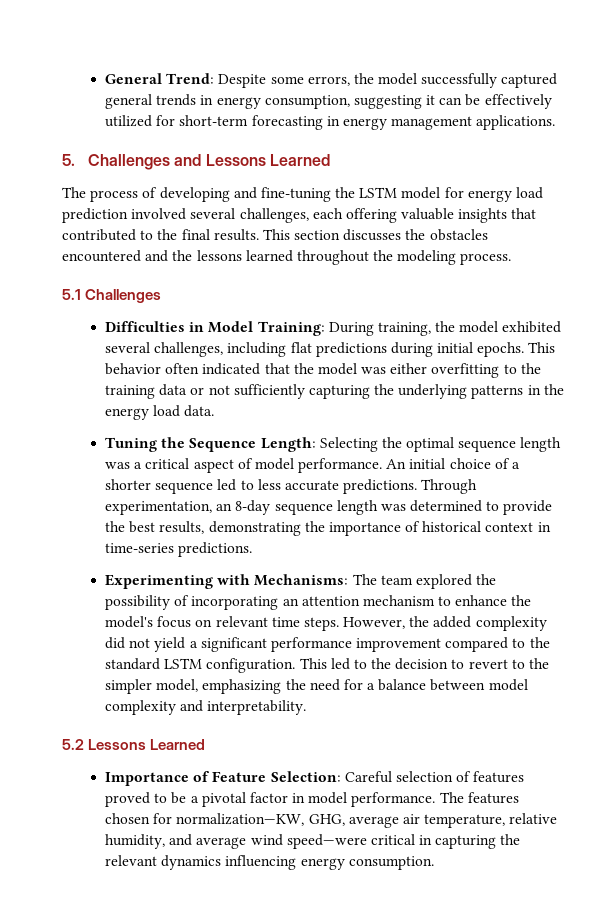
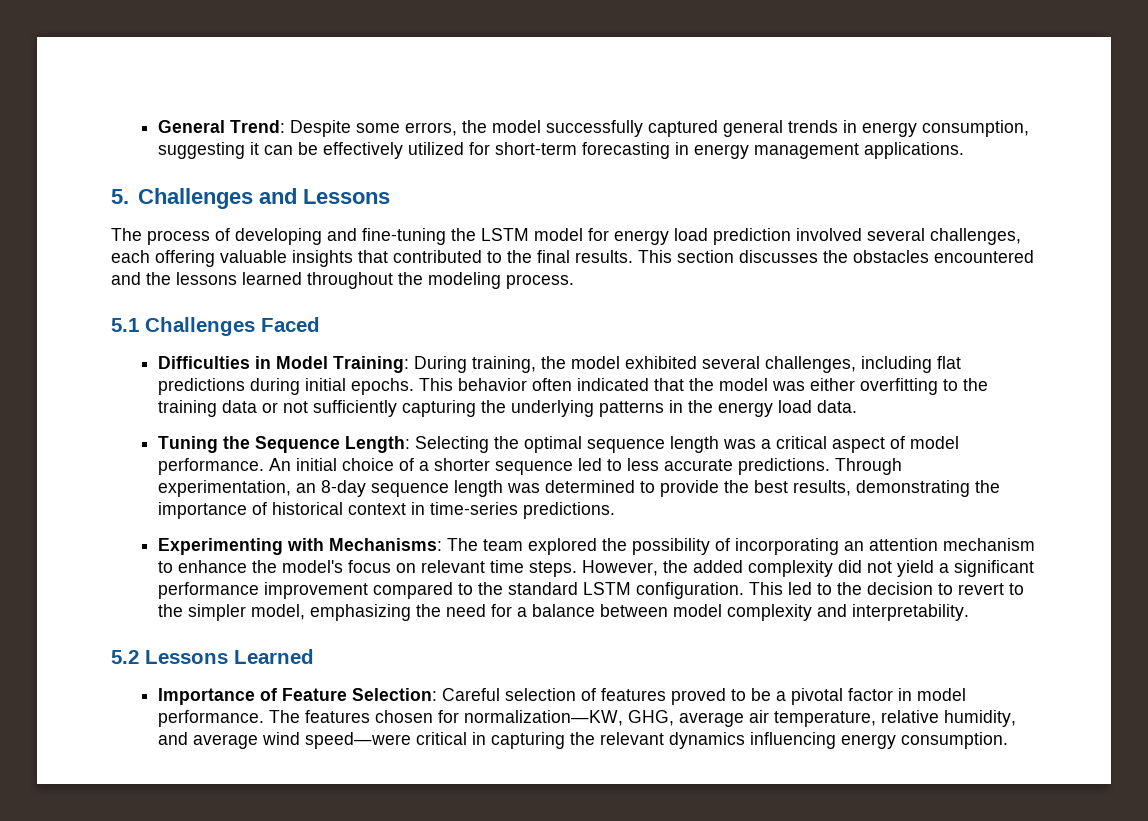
[269,154,330,166] Learned -> (391, 196) none
(162, 296) none -> [261,317,320,332] Faced

